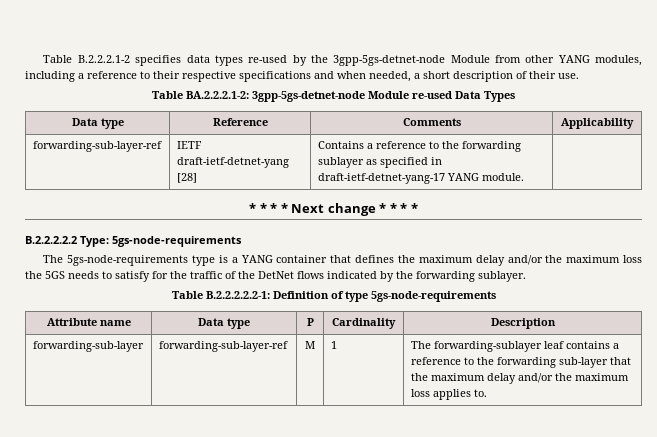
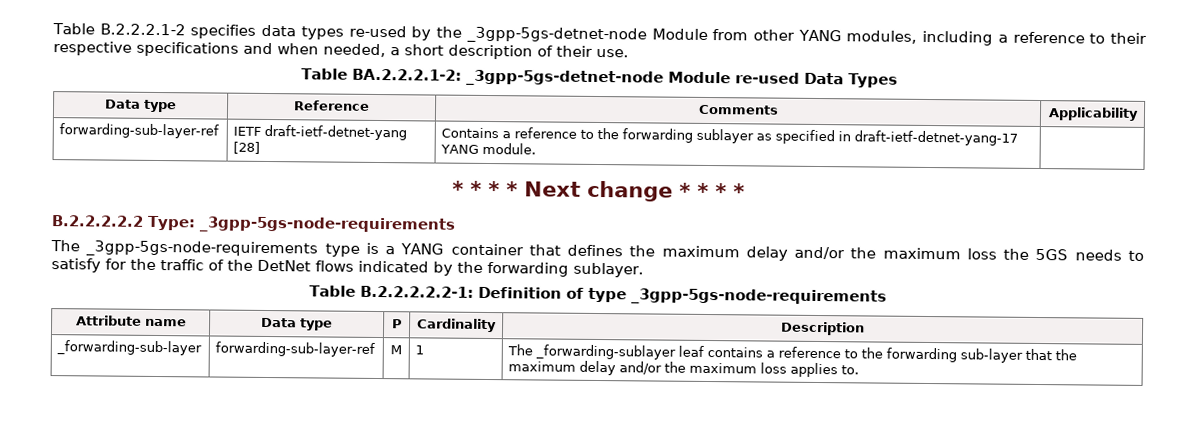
[333,55,446,66] 3gpp-5gs-detnet-node -> [465,26,647,44] _3gpp-5gs-detnet-node
[252,91,365,102] 3gpp-5gs-detnet-node -> [465,69,664,87] _3gpp-5gs-detnet-node
[112,236,242,247] [43,255,189,266] 5gs-node-requirements // The 5gs-node-requirements -> [198,216,456,234] [50,240,319,258] _3gpp-5gs-node-requirements // The _3gpp-5gs-node-requirements
[370,291,496,302] 5gs-node-requirements -> [630,288,887,306] _3gpp-5gs-node-requirements
[32,341,144,352] forwarding-sub-layer -> [56,340,203,356] _forwarding-sub-layer
[433,341,542,352] forwarding-sublayer -> [535,344,677,360] _forwarding-sublayer

